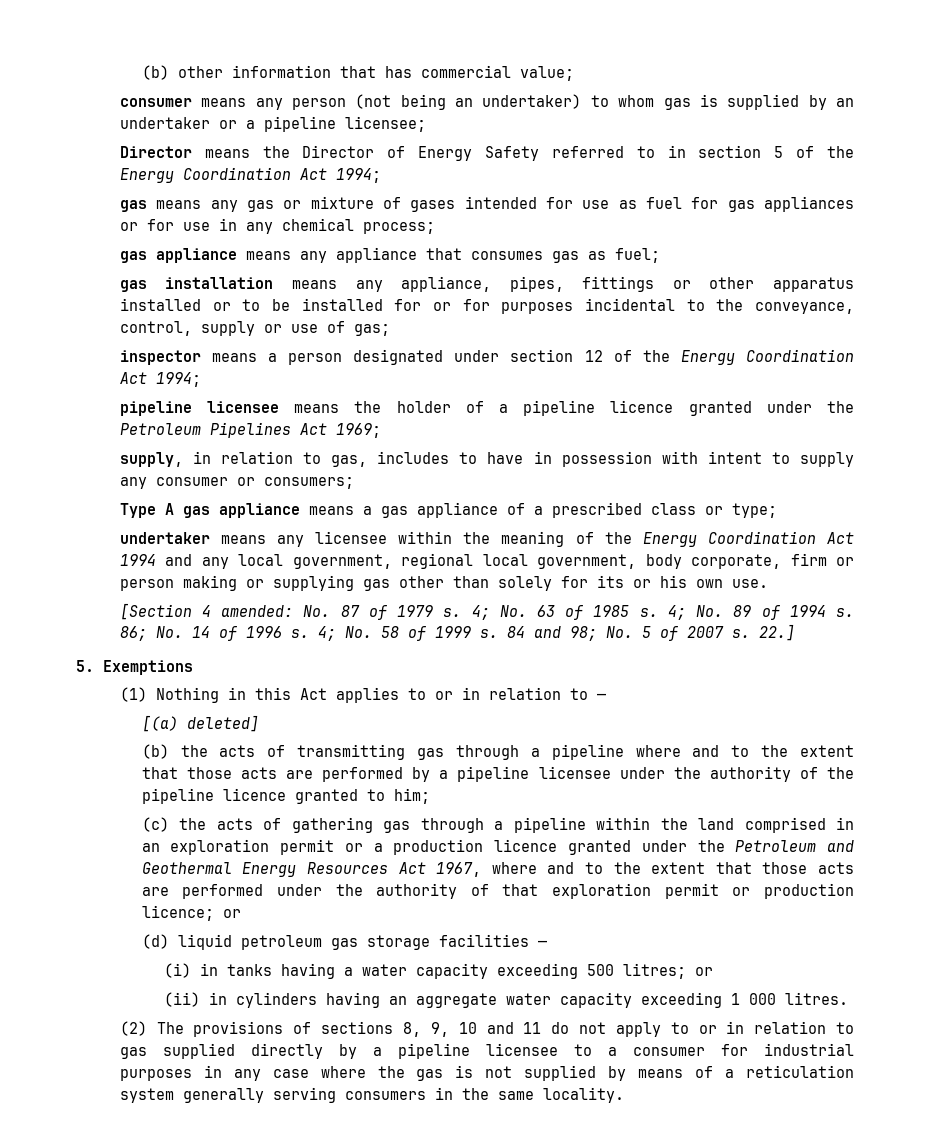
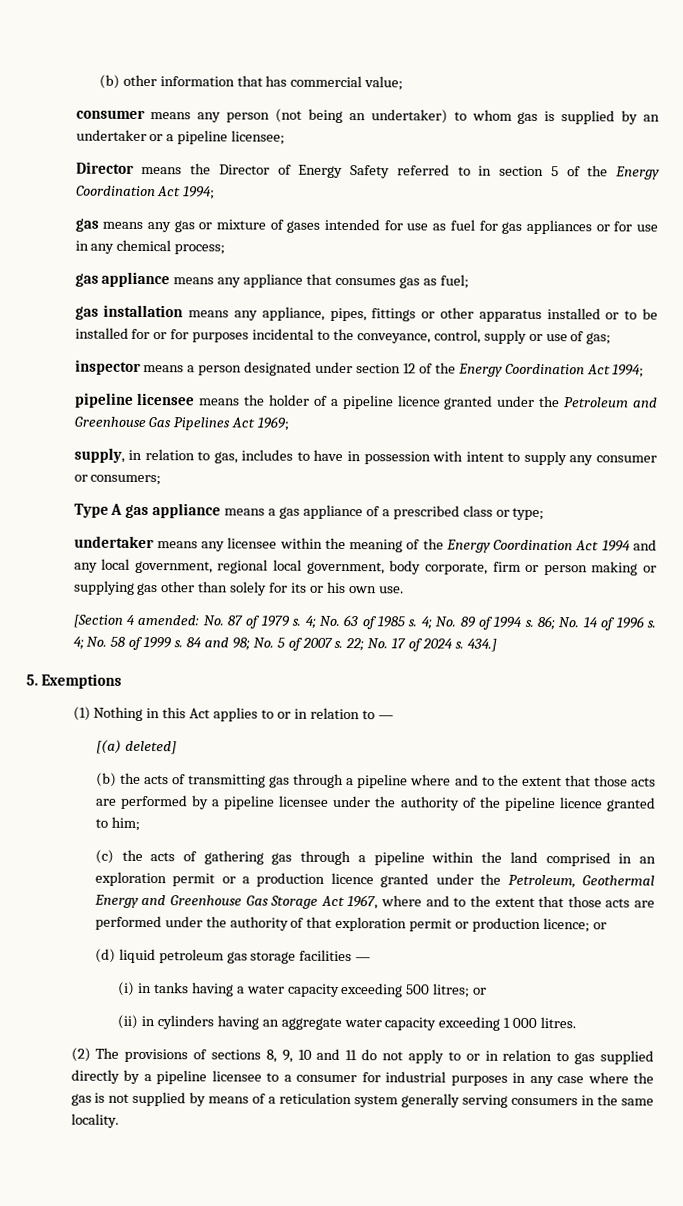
(201, 429) none -> [632,397,658,408] [73,416,172,428] and Greenhouse Gas
[758,624,795,641] 22.] -> [345,638,497,652] 22; No. 17 of 2024 s. 434.]
[735,840,854,852] [141,862,388,877] Petroleum and Geothermal Energy Resources -> [507,874,656,889] [93,894,319,909] Petroleum, Geothermal Energy and Greenhouse Gas Storage

